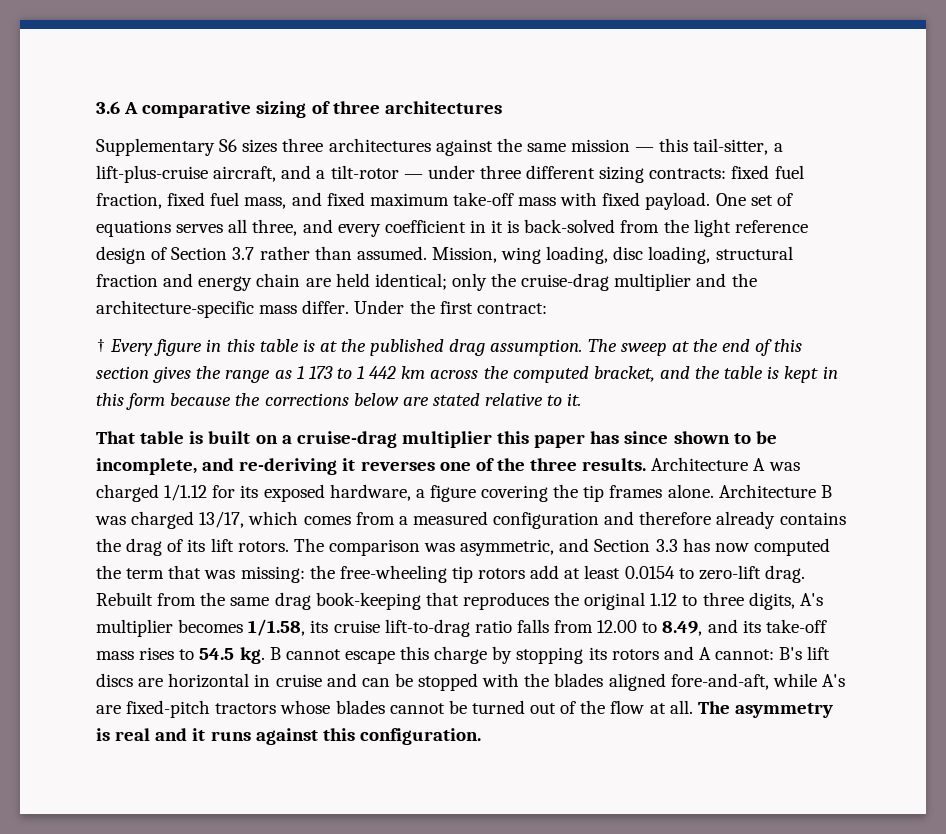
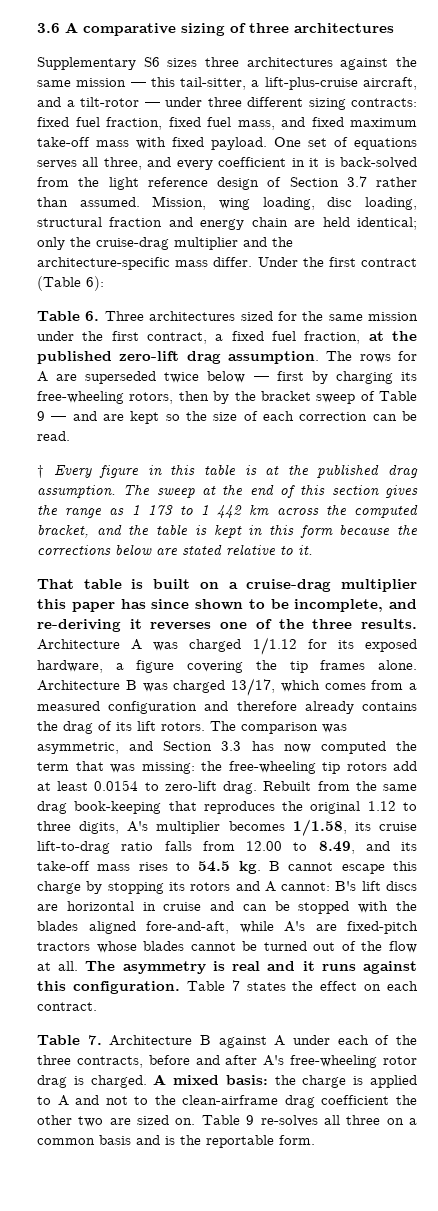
[476,303,547,314] contract: -> [361,258,418,267] [37,276,104,291] [37,311,418,321] [37,331,417,344] [37,351,417,364] [37,371,417,384] [37,391,417,404] [37,411,417,424] [37,431,70,441] contract (Table 6): // Table 6. Three architectures sized for the same mission under the first contract, a fixed fuel fraction, at the published zero-lift drag assumption. The rows for A are superseded twice below — first by charging its free-wheeling rotors, then by the bracket sweep of Table 9 — and are kept so the size of each correction can be read.
(481, 736) none -> [186,980,418,991] [37,1002,97,1011] [37,1035,417,1048] [37,1055,417,1068] [37,1074,417,1088] [37,1095,417,1108] [37,1115,418,1127] [37,1135,315,1148] Table 7 states the effect on each contract. // Table 7. Architecture B against A under each of the three contracts, before and after A's free-wheeling rotor drag is charged. A mixed basis: the charge is applied to A and not to the clean-airframe drag coefficient the other two are sized on. Table 9 re-solves all three on a common basis and is the reportable form.

